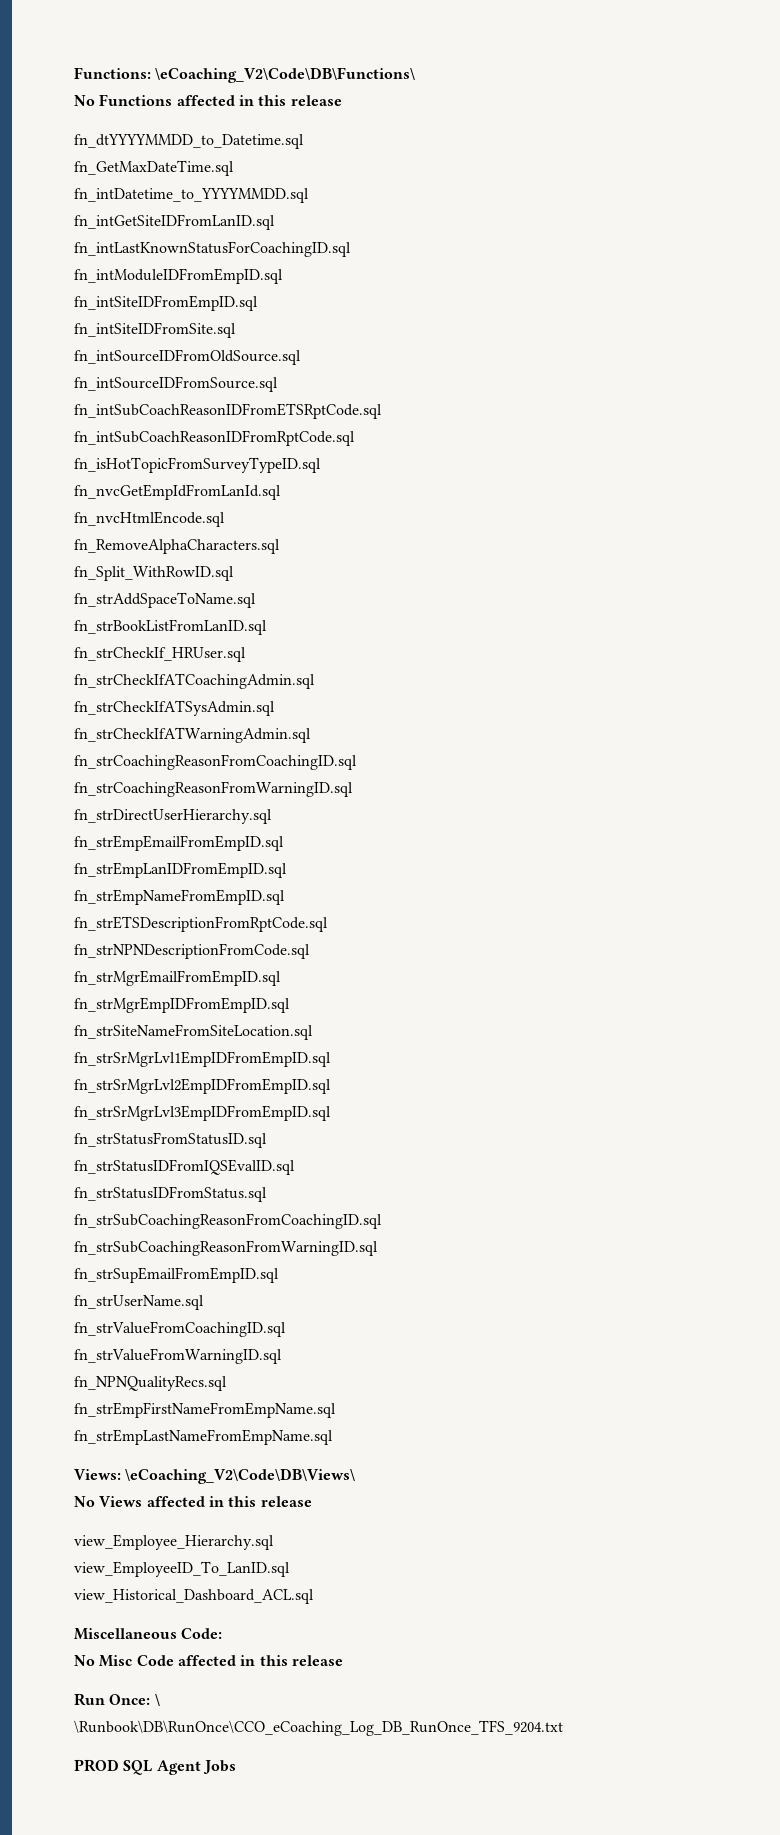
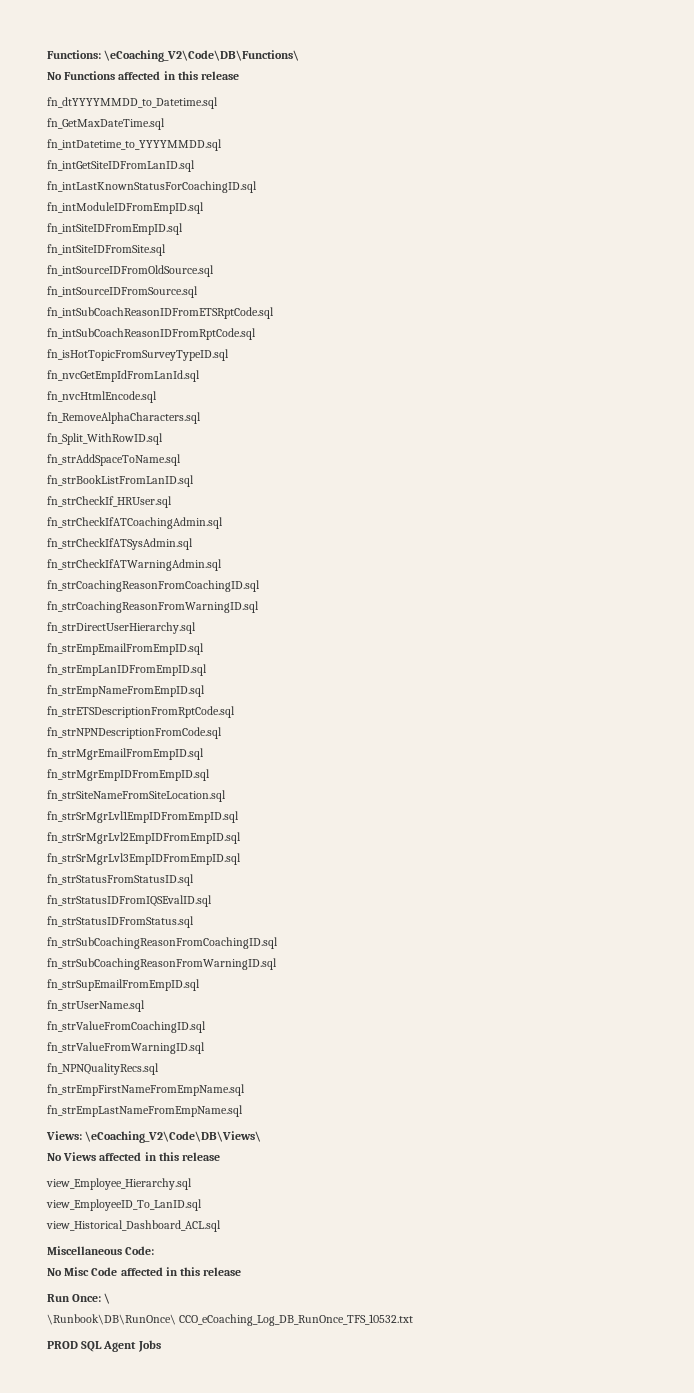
[74,1720,563,1736] \Runbook\DB\RunOnce\CCO_eCoaching_Log_DB_RunOnce_TFS_9204.txt -> [47,1314,414,1326] \Runbook\DB\RunOnce\ CCO_eCoaching_Log_DB_RunOnce_TFS_10532.txt

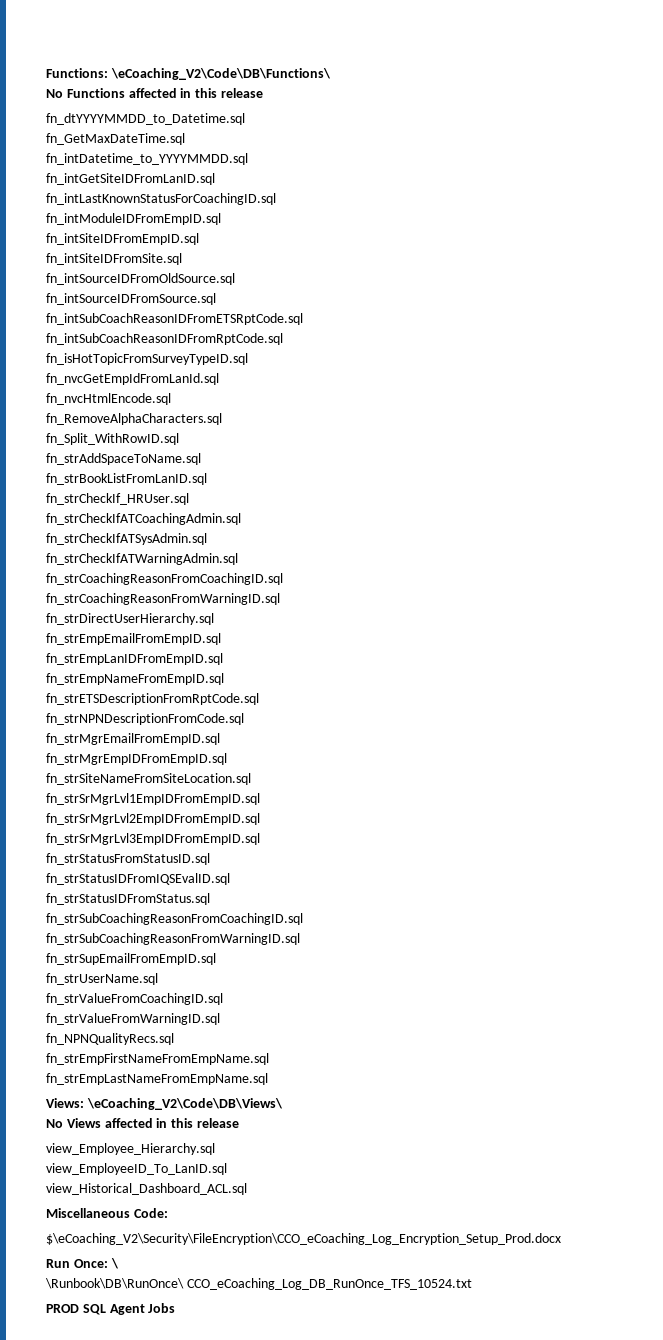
[47,1267,242,1276] No Misc Code affected in this release -> [46,1233,561,1245] $\eCoaching_V2\Security\FileEncryption\CCO_eCoaching_Log_Encryption_Setup_Prod.docx
[179,1314,414,1326] CCO_eCoaching_Log_DB_RunOnce_TFS_10532.txt -> [186,1278,472,1290] CCO_eCoaching_Log_DB_RunOnce_TFS_10524.txt

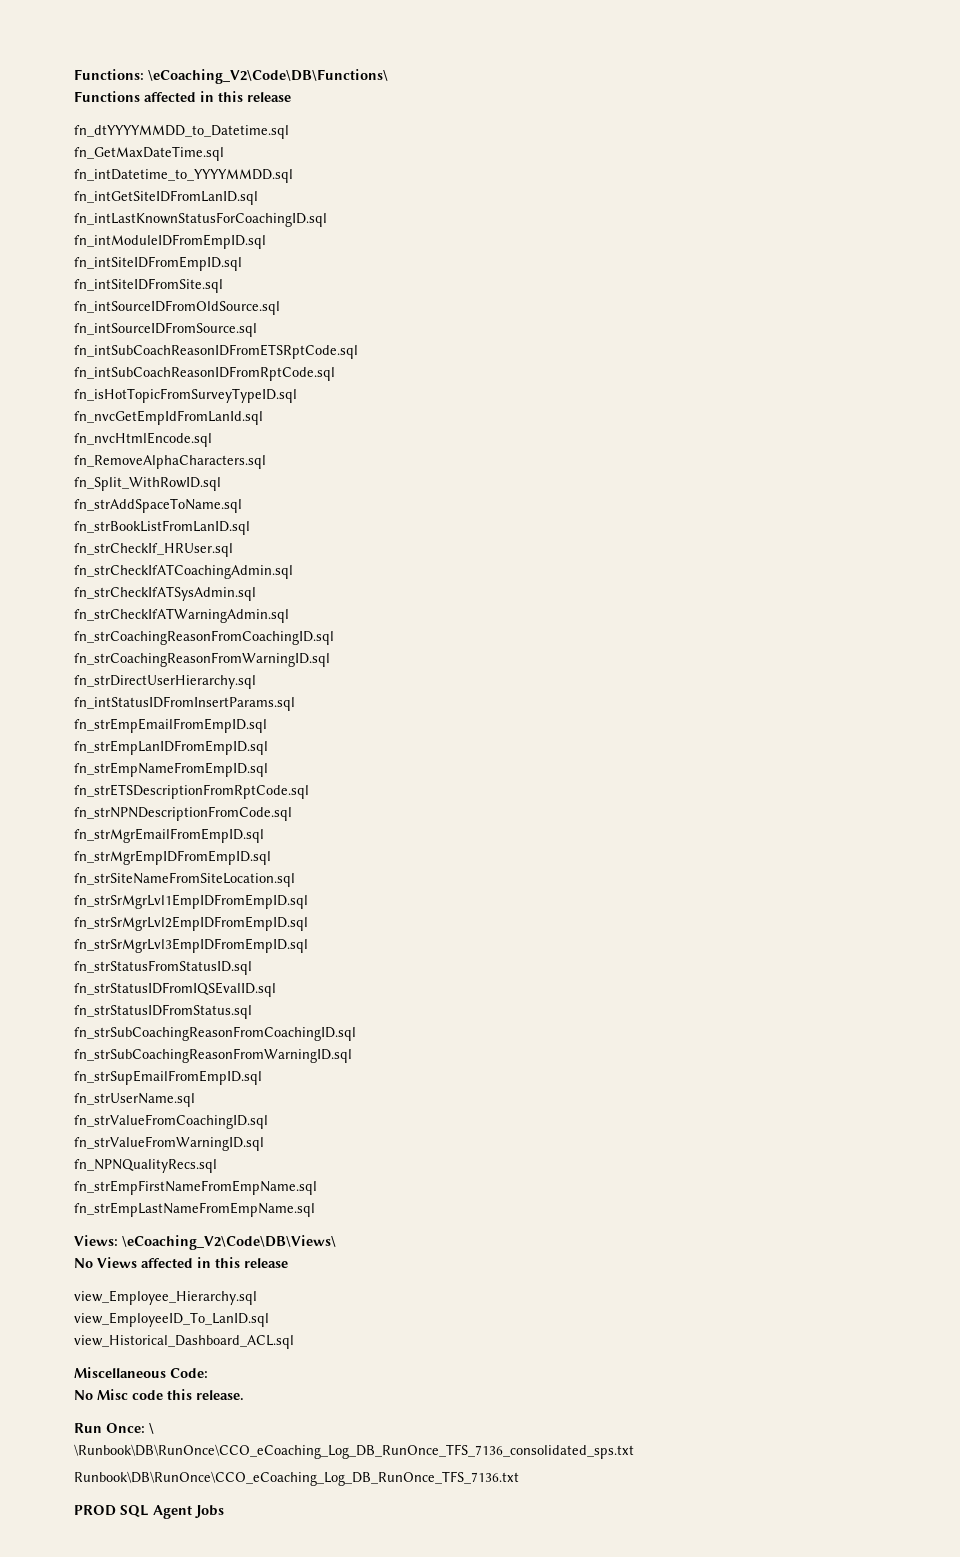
[46,89,63,98] No -> (388, 76) none
(214, 619) none -> [74,696,295,711] // fn_intStatusIDFromInsertParams.sql
[46,1233,561,1245] $\eCoaching_V2\Security\FileEncryption\CCO_eCoaching_Log_Encryption_Setup_Prod.docx -> [74,1389,244,1401] No Misc code this release.
[45,1278,472,1290] \Runbook\DB\RunOnce\ CCO_eCoaching_Log_DB_RunOnce_TFS_10524.txt -> [74,1444,634,1459] [74,1471,519,1486] \Runbook\DB\RunOnce\CCO_eCoaching_Log_DB_RunOnce_TFS_7136_consolidated_sps.txt // Runbook\DB\RunOnce\CCO_eCoaching_Log_DB_RunOnce_TFS_7136.txt

